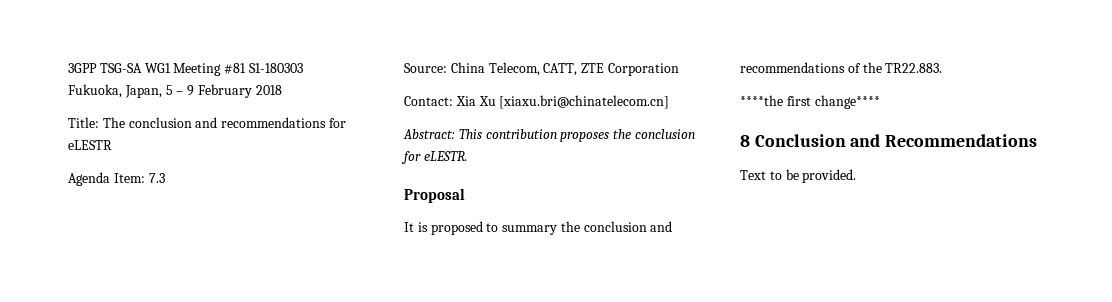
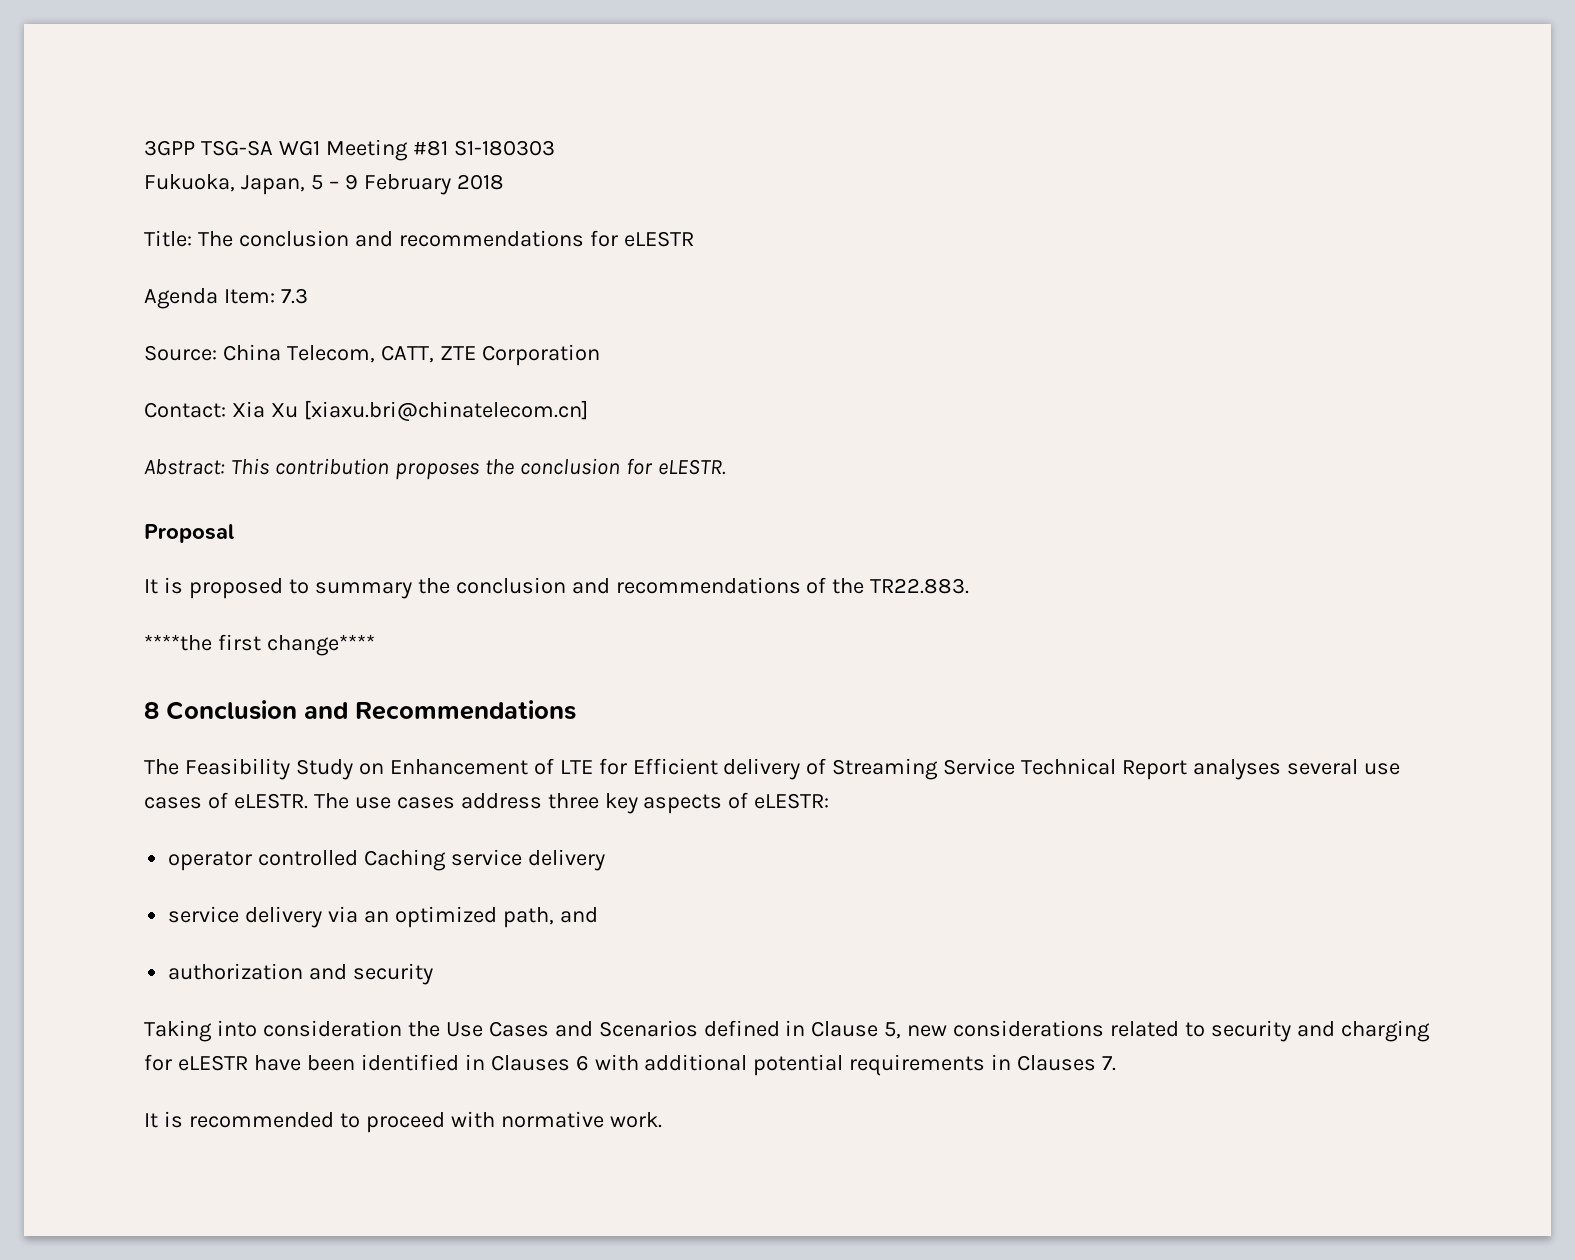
[740,169,857,183] Text to be provided. -> [144,758,1400,780] [144,792,830,814] [168,849,605,871] [168,906,598,928] [168,963,434,985] [144,1020,1430,1042] [144,1054,1117,1076] [144,1111,662,1133] The Feasibility Study on Enhancement of LTE for Efficient delivery of Streaming Service Technical Report analyses several use cases of eLESTR. The use cases address three key aspects of eLESTR: // operator controlled Caching service delivery // service delivery via an optimized path, and // authorization and security // Taking into consideration the Use Cases and Scenarios defined in Clause 5, new considerations related to security and charging for eLESTR have been identified in Clauses 6 with additional potential requirements in Clauses 7. // It is recommended to proceed with normative work.

